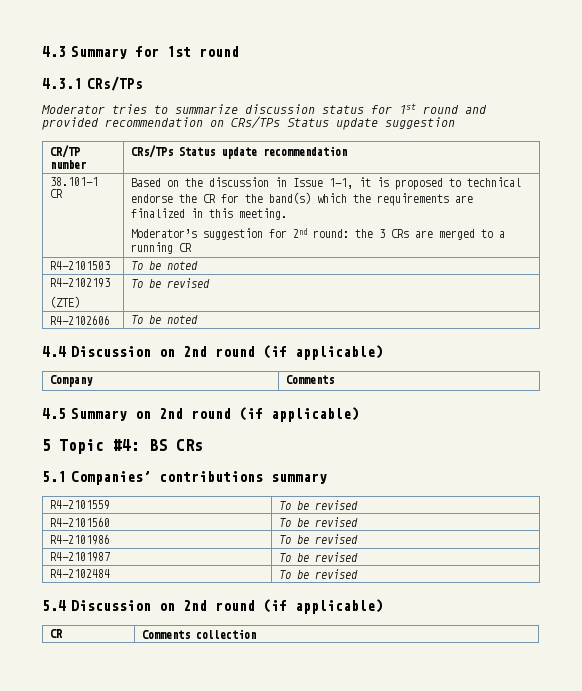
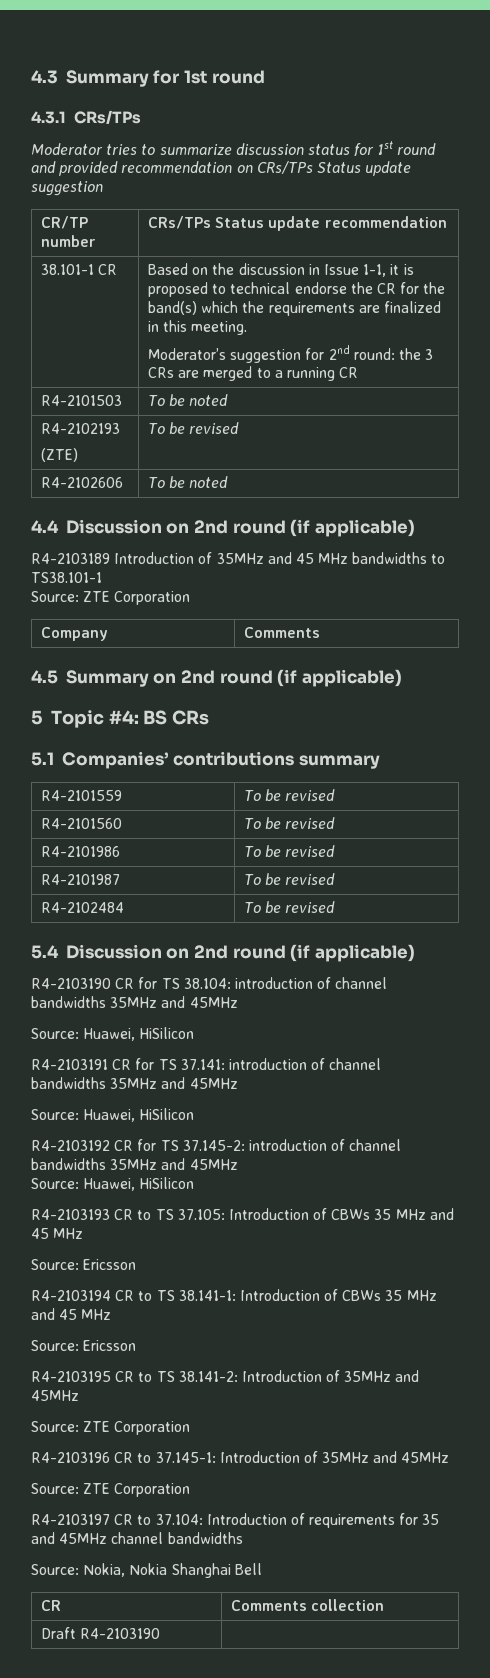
(384, 352) none -> [31,552,446,564] [31,572,102,583] [31,591,191,605] // R4-2103189 Introduction of 35MHz and 45 MHz bandwidths to TS38.101-1 // Source: ZTE Corporation
(384, 606) none -> [31,977,388,989] [31,996,238,1008] [31,1027,195,1041] [31,1058,382,1070] [31,1077,238,1089] [31,1108,195,1122] [31,1139,402,1151] [31,1158,238,1170] [31,1177,195,1191] [31,1208,454,1220] [31,1228,84,1239] [31,1259,137,1270] [31,1289,437,1301] [31,1308,112,1320] [31,1340,137,1351] [31,1370,420,1382] [31,1390,79,1401] [31,1421,191,1435] [31,1451,450,1463] [31,1483,191,1497] [31,1513,440,1528] [31,1532,243,1544] [31,1563,262,1578] // R4-2103190 CR for TS 38.104: introduction of channel bandwidths 35MHz and 45MHz // Source: Huawei, HiSilicon // R4-2103191 CR for TS 37.141: introduction of channel bandwidths 35MHz and 45MHz // Source: Huawei, HiSilicon // R4-2103192 CR for TS 37.145-2: introduction of channel bandwidths 35MHz and 45MHz // Source: Huawei, HiSilicon // R4-2103193 CR to TS 37.105: Introduction of CBWs 35 MHz and 45 MHz // Source: Ericsson // R4-2103194 CR to TS 38.141-1: Introduction of CBWs 35 MHz and 45 MHz // Source: Ericsson // R4-2103195 CR to TS 38.141-2: Introduction of 35MHz and 45MHz // Source: ZTE Corporation // R4-2103196 CR to 37.145-1: Introduction of 35MHz and 45MHz // Source: ZTE Corporation // R4-2103197 CR to 37.104: Introduction of requirements for 35 and 45MHz channel bandwidths // Source: Nokia, Nokia Shanghai Bell
(257, 634) none -> [41,1627,161,1639] // Draft R4-2103190 |

